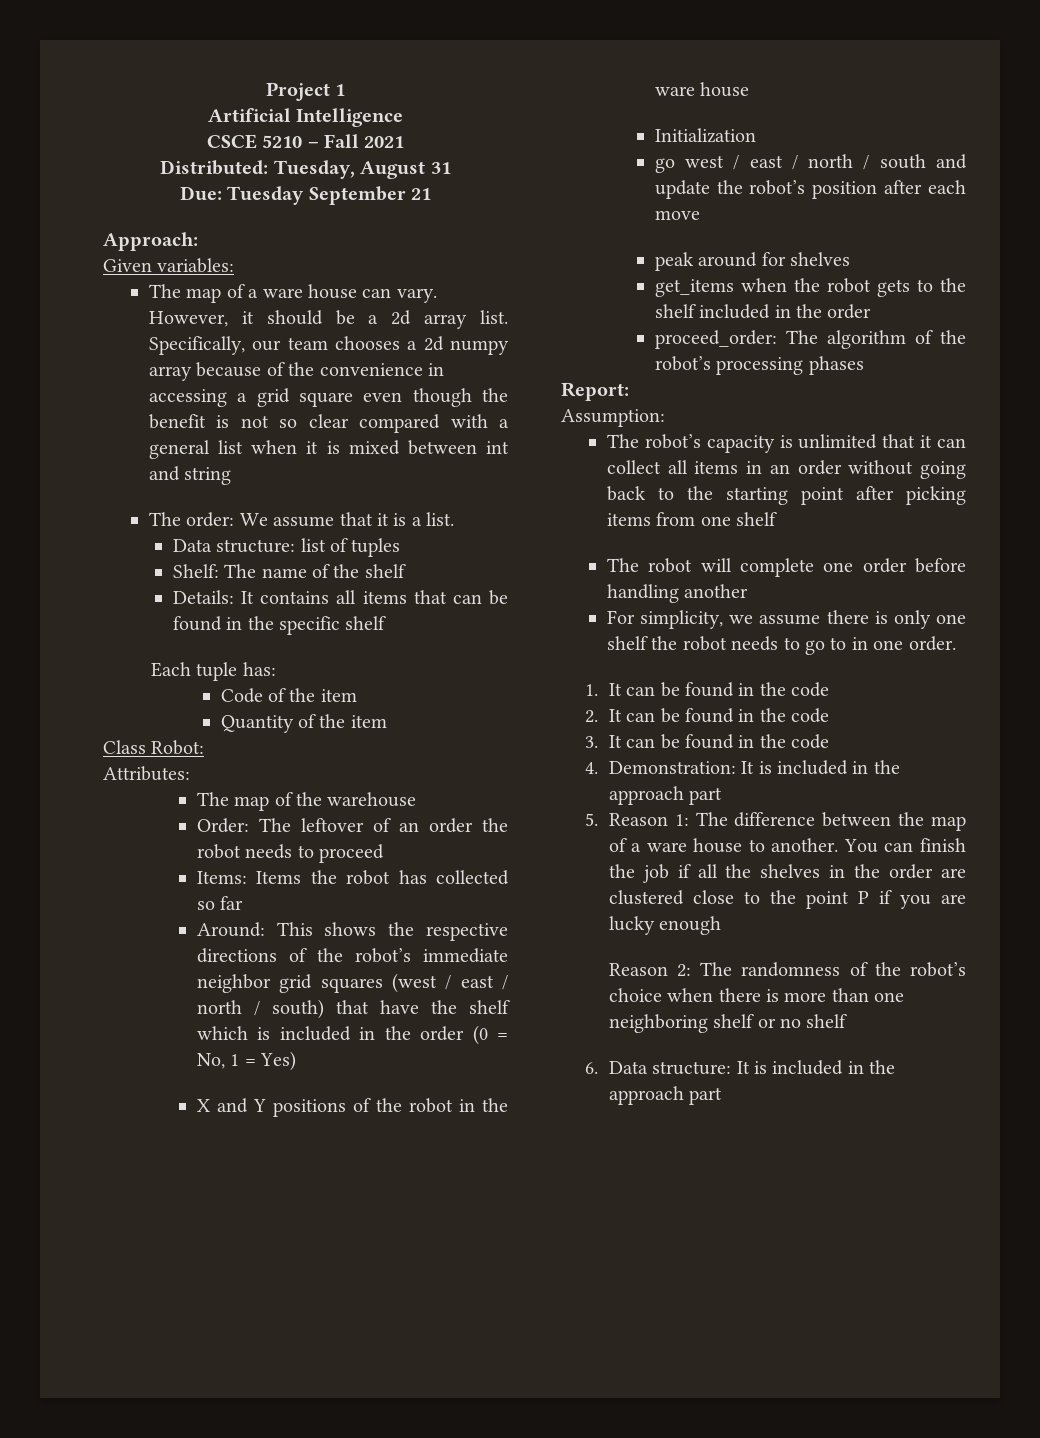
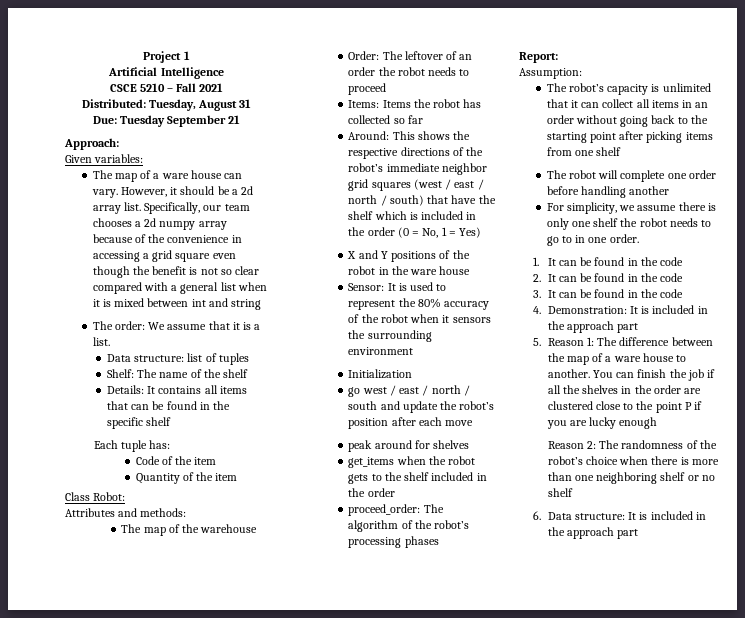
[103,766,190,781] Attributes: -> [65,508,187,517] Attributes and methods:
(750, 89) none -> [348,282,447,291] [348,298,490,310] [348,314,491,323] [348,330,432,342] [348,347,414,355] // Sensor: It is used to represent the 80% accuracy of the robot when it sensors the surrounding environment

